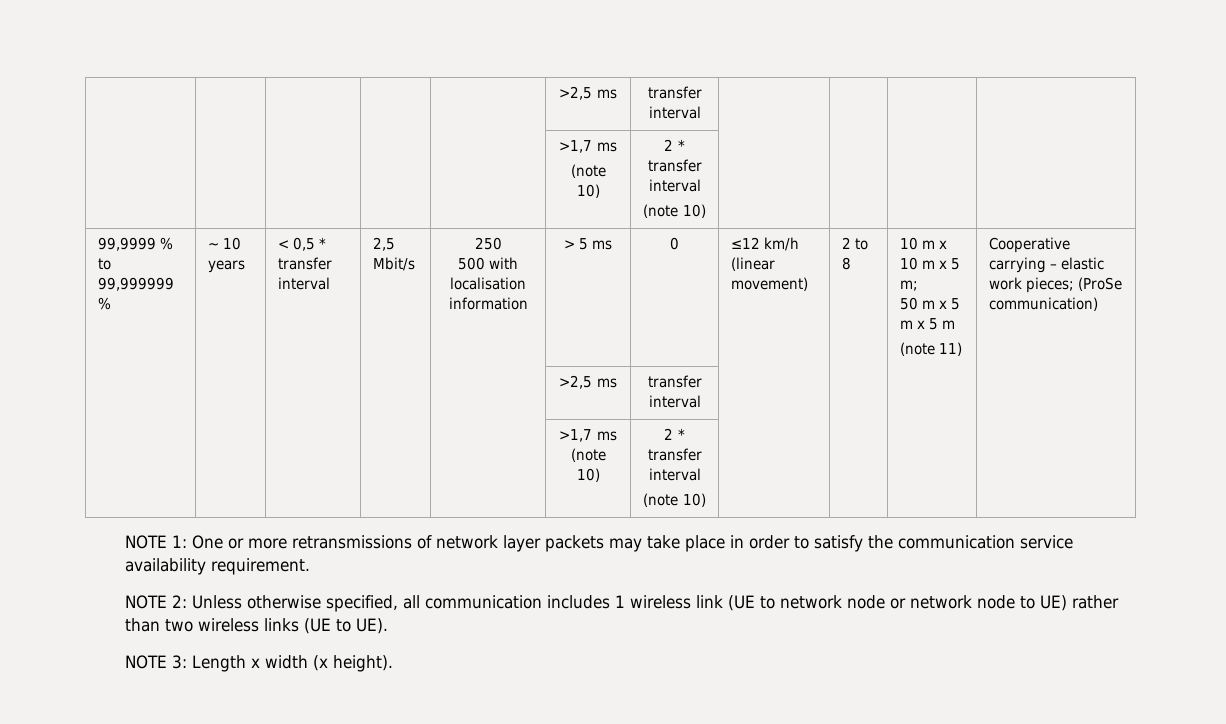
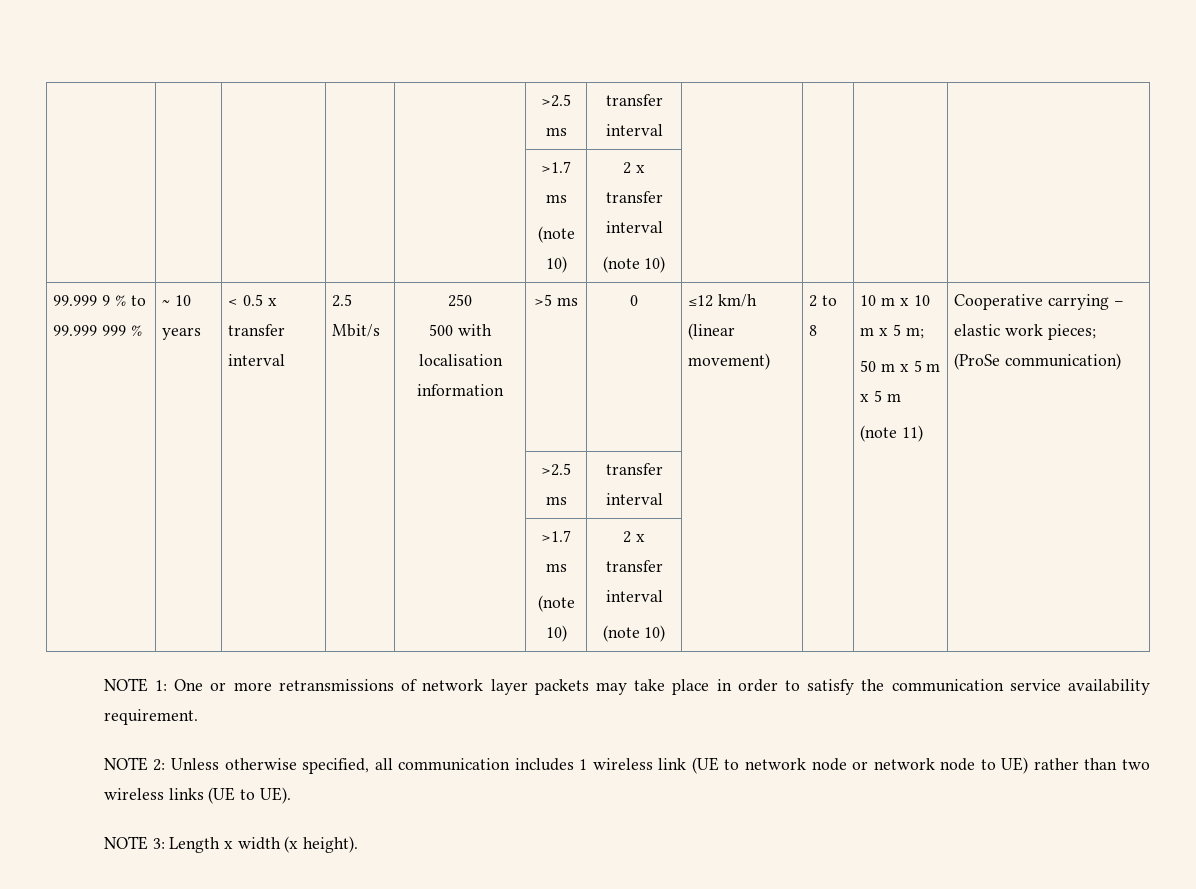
[559,86,617,100] [647,86,702,99] [648,106,701,119] [559,140,617,153] [570,164,606,178] [576,184,600,198] [664,139,685,151] [647,159,702,172] [648,179,701,192] [643,204,706,218] [97,237,173,251] [97,258,111,270] [97,277,174,291] | | | | | >2,5 ms | transfer interval | | | | // | | | | | >1,7 ms // (note 10) | 2 * transfer interval // (note 10) | | | | // 99,9999 % to 99,999999 -> [541,94,571,107] [545,127,567,136] [605,94,663,106] [605,124,663,136] [541,161,571,173] [545,194,567,203] [537,226,575,243] [545,256,567,273] [623,162,645,174] [605,191,663,203] [605,221,663,233] [602,256,666,273] [53,295,146,306] [53,325,127,336] | | | | | >2.5 ms | transfer interval | | | | // | | | | | >1.7 ms // (note 10) | 2 x transfer interval // (note 10) | | | | // 99.999 9 % to 99.999 999
[292,237,326,251] [277,257,332,270] [277,277,330,290] [372,237,395,251] 0,5 * transfer interval | 2,5 -> [243,294,277,306] [228,324,286,336] [228,354,286,366] [332,294,353,307] 0.5 x transfer interval | 2.5
[563,238,588,250] > 5 -> [534,294,553,306] >5
[559,375,617,389] [647,375,702,388] [648,395,701,408] [559,429,617,442] [570,448,606,462] [576,468,600,482] [664,428,685,440] >2,5 ms | transfer interval | | | | // | | | | | >1,7 ms (note 10) | 2 * -> [541,463,571,476] [545,496,567,505] [605,463,663,475] [605,493,663,505] [541,530,571,542] [545,563,567,572] [537,595,575,612] [545,625,567,642] [623,531,645,543] >2.5 ms | transfer interval | | | | // | | | | | >1.7 ms // (note 10) | 2 x

